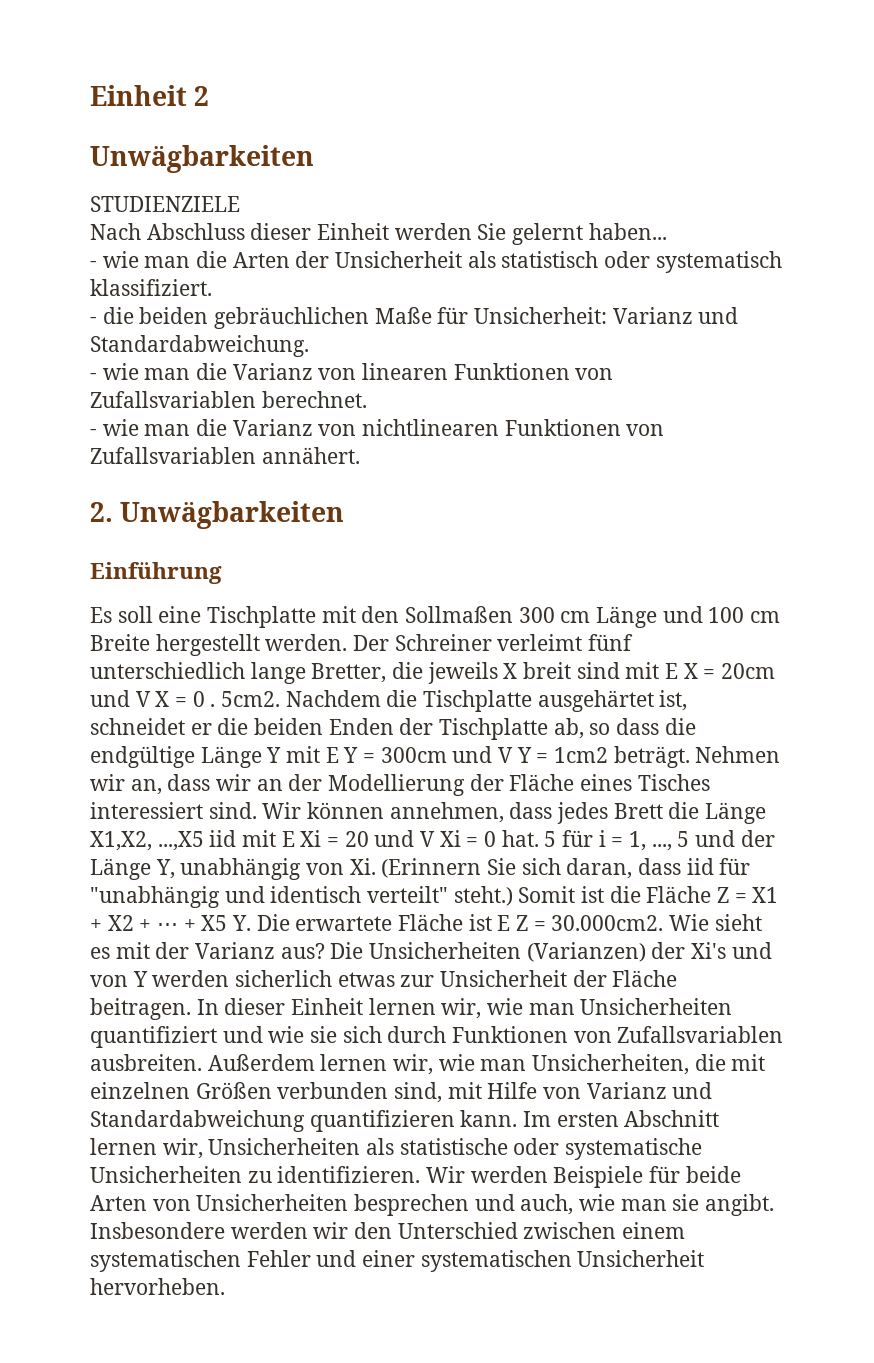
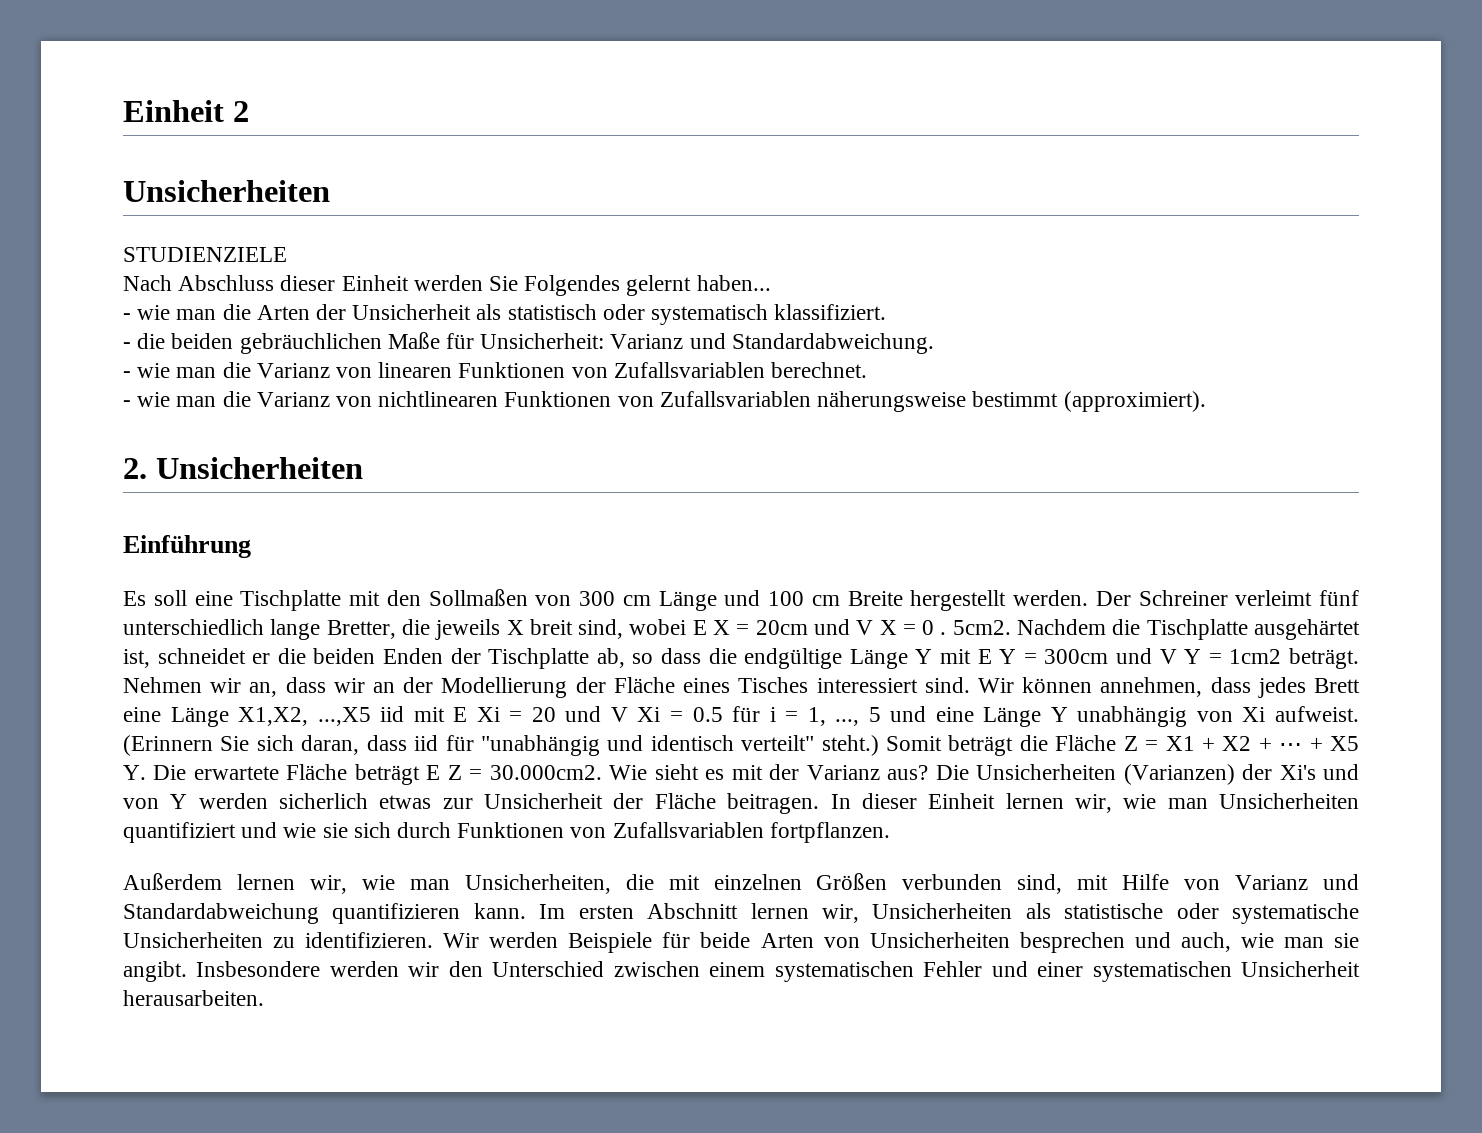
[90,145,314,173] Unwägbarkeiten -> [123,180,330,202] Unsicherheiten
(507, 231) none -> [524,275,621,296] Folgendes
[261,447,360,464] annähert. -> [817,391,1206,412] näherungsweise bestimmt (approximiert).
[120,501,345,529] Unwägbarkeiten -> [155,457,363,479] Unsicherheiten
(514, 614) none -> [535,595,572,606] von
[576,662,660,679] sind mit -> [578,619,687,639] sind, wobei
[668,802,700,819] die -> [123,707,161,722] eine
[484,830,557,847] 0 hat. 5 -> [692,707,723,722] 0.5
[740,830,775,847] [90,858,376,880] der Länge Y, unabhängig von Xi. -> [935,706,1360,727] eine Länge Y unabhängig von Xi aufweist.
[581,886,605,903] ist -> [948,735,1014,756] beträgt
[468,914,492,931] ist -> [354,764,420,785] beträgt
[90,1054,202,1071] ausbreiten. -> [769,822,890,843] fortpflanzen. //
[90,1278,225,1295] hervorheben. -> [123,990,264,1006] herausarbeiten.

